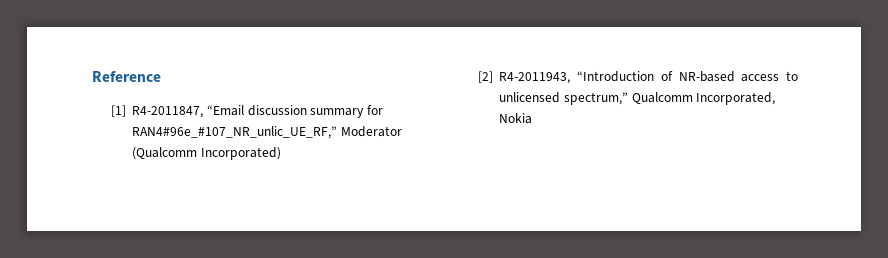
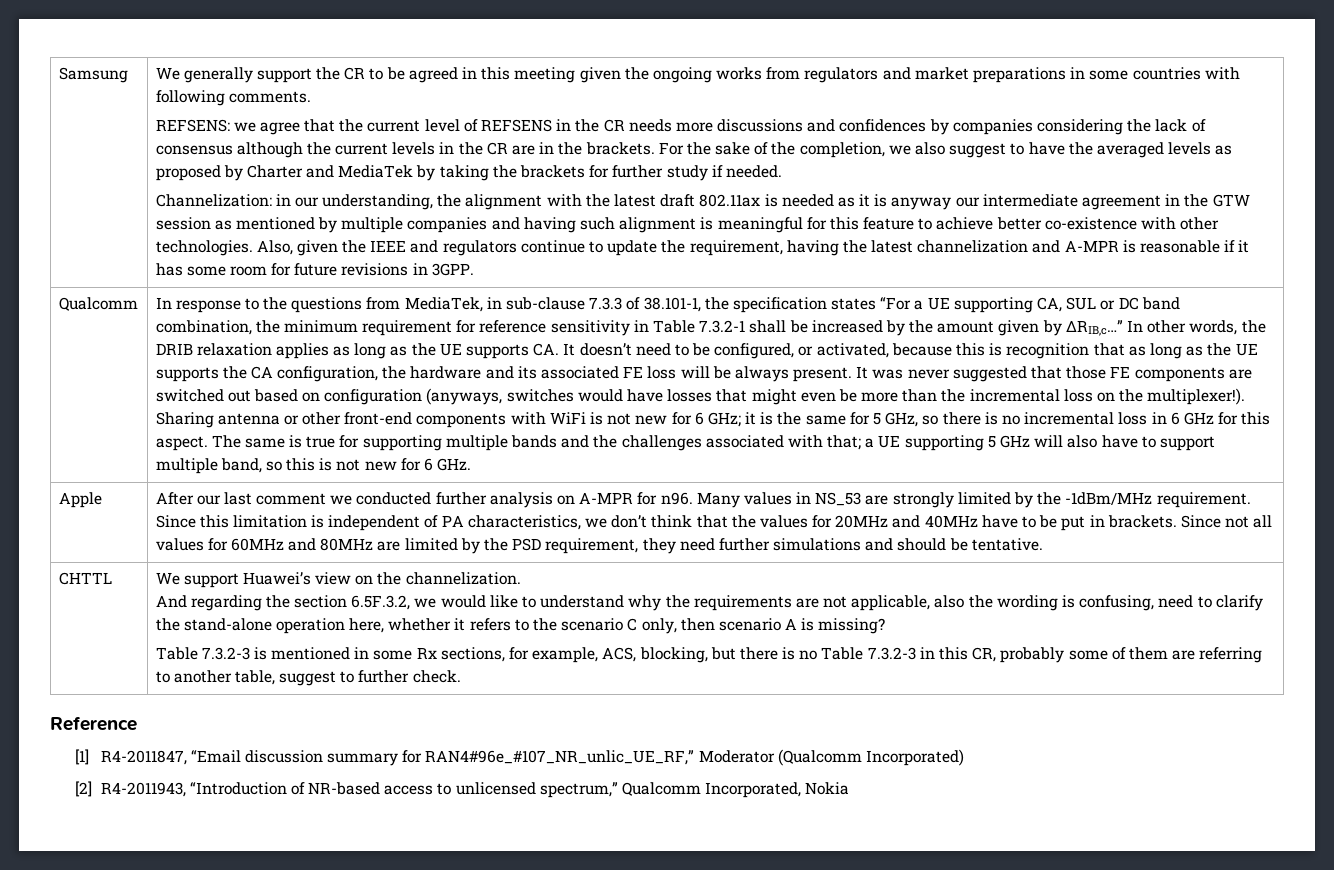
(92, 76) none -> [58,67,128,83] [155,67,1240,83] [155,90,311,106] [155,119,1206,135] [155,142,1233,158] [155,165,782,181] [155,194,1250,210] [155,217,1220,233] [155,240,1250,256] [155,263,474,276] [58,297,138,311] [155,297,1180,313] [155,320,1266,336] [155,343,1258,359] [155,366,1252,382] [155,388,1246,405] [155,412,1271,428] [155,435,1215,451] [155,458,472,474] [58,492,102,508] [155,492,1251,508] [155,515,1273,531] [155,538,1043,554] [58,572,112,585] [155,572,521,588] [155,595,1263,611] [155,618,886,634] [155,647,1263,663] [155,670,461,686] Samsung | We generally support the CR to be agreed in this meeting given the ongoing works from regulators and market preparations in some countries with following comments. // REFSENS: we agree that the current level of REFSENS in the CR needs more discussions and confidences by companies considering the lack of consensus although the current levels in the CR are in the brackets. For the sake of the completion, we also suggest to have the averaged levels as proposed by Charter and MediaTek by taking the brackets for further study if needed. // Channelization: in our understanding, the alignment with the latest draft 802.11ax is needed as it is anyway our intermediate agreement in the GTW session as mentioned by multiple companies and having such alignment is meaningful for this feature to achieve better co-existence with other technologies. Also, given the IEEE and regulators continue to update the requirement, having the latest channelization and A-MPR is reasonable if it has some room for future revisions in 3GPP. // Qualcomm | In response to the questions from MediaTek, in sub-clause 7.3.3 of 38.101-1, the specification states “For a UE supporting CA, SUL or DC band combination, the minimum requirement for reference sensitivity in Table 7.3.2-1 shall be increased by the amount given by ΔRIB,c…” In other words, the DRIB relaxation applies as long as the UE supports CA. It doesn’t need to be configured, or activated, because this is recognition that as long as the UE supports the CA configuration, the hardware and its associated FE loss will be always present. It was never suggested that those FE components are switched out based on configuration (anyways, switches would have losses that might even be more than the incremental loss on the multiplexer!). Sharing antenna or other front-end components with WiFi is not new for 6 GHz; it is the same for 5 GHz, so there is no incremental loss in 6 GHz for this aspect. The same is true for supporting multiple bands and the challenges associated with that; a UE supporting 5 GHz will also have to support multiple band, so this is not new for 6 GHz. // Apple | After our last comment we conducted further analysis on A-MPR for n96. Many values in NS_53 are strongly limited by the -1dBm/MHz requirement. Since this limitation is independent of PA characteristics, we don’t think that the values for 20MHz and 40MHz have to be put in brackets. Since not all values for 60MHz and 80MHz are limited by the PSD requirement, they need further simulations and should be tentative. // CHTTL | We support Huawei’s view on the channelization. // And regarding the section 6.5F.3.2, we would like to understand why the requirements are not applicable, also the wording is confusing, need to clarify the stand-alone operation here, whether it refers to the scenario C only, then scenario A is missing? // Table 7.3.2-3 is mentioned in some Rx sections, for example, ACS, blocking, but there is no Table 7.3.2-3 in this CR, probably some of them are referring to another table, suggest to further check. //

